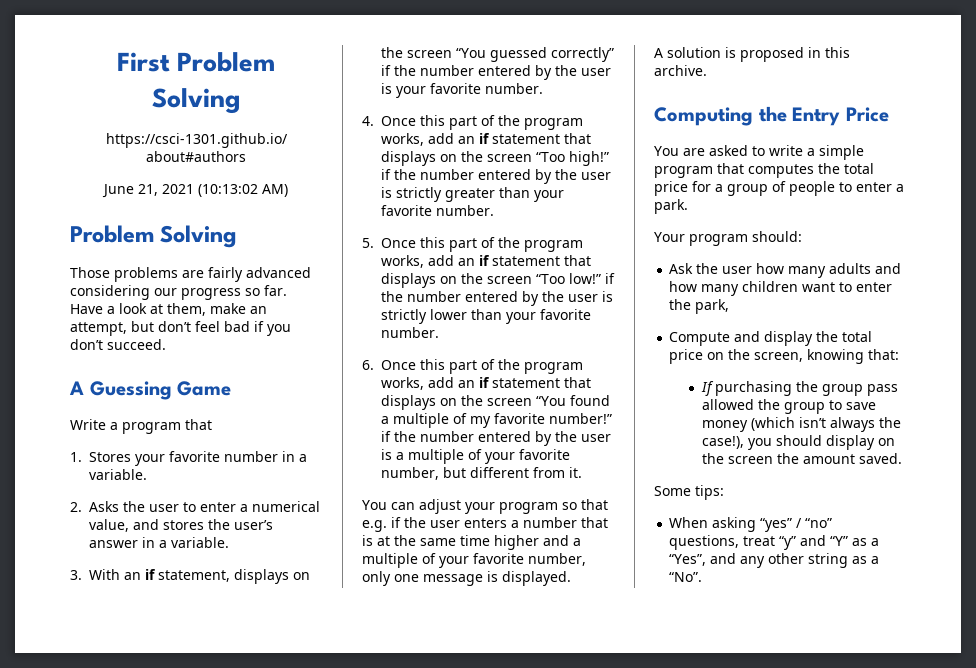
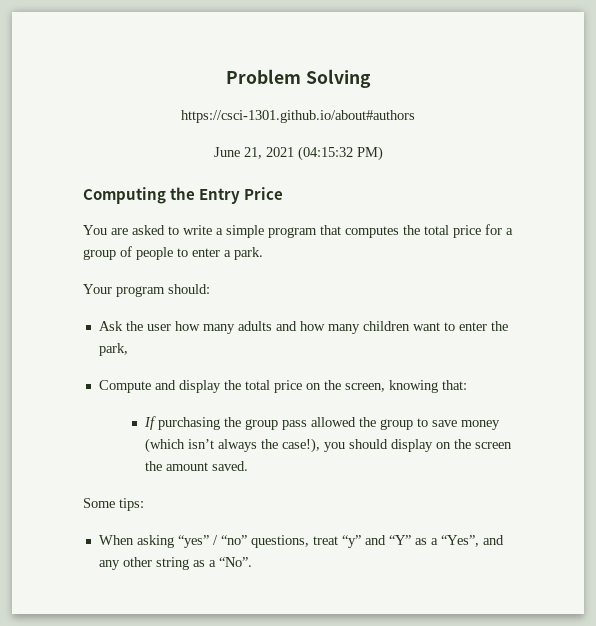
[116,52,170,72] First -> (226, 76) none
[198,184,288,197] [70,225,238,248] [70,267,311,282] [70,285,287,300] [70,303,267,316] [70,321,291,336] [70,339,166,350] [69,381,232,400] [70,419,212,434] [70,451,307,466] [89,469,147,480] [70,501,320,512] [89,519,273,532] [89,537,229,548] [70,569,310,584] [381,47,614,62] [381,65,611,80] [381,83,543,98] [362,115,583,130] [381,133,591,146] [381,151,609,166] [381,169,611,184] [381,187,564,202] [381,205,494,216] [362,237,583,252] [381,255,591,268] [381,273,615,288] [381,291,613,306] [381,309,591,324] [381,327,439,338] [362,359,583,374] [381,377,591,390] [381,395,610,410] [381,413,612,428] [381,431,611,446] [381,449,570,464] [381,467,582,480] [362,499,608,514] [362,517,608,532] [362,535,581,550] [362,553,586,568] [362,571,571,586] [654,47,850,62] [654,65,707,76] (10:13:02 AM) // Problem Solving // Those problems are fairly advanced considering our progress so far. Have a look at them, make an attempt, but don’t feel bad if you don’t succeed. // A Guessing Game // Write a program that // 1. Stores your favorite number in a variable. // 2. Asks the user to enter a numerical value, and stores the user’s answer in a variable. // 3. With an if statement, displays on the screen “You guessed correctly” if the number entered by the user is your favorite number. // 4. Once this part of the program works, add an if statement that displays on the screen “Too high!” if the number entered by the user is strictly greater than your favorite number. // 5. Once this part of the program works, add an if statement that displays on the screen “Too low!” if the number entered by the user is strictly lower than your favorite number. // 6. Once this part of the program works, add an if statement that displays on the screen “You found a multiple of my favorite number!” if the number entered by the user is a multiple of your favorite number, but different from it. // You can adjust your program so that e.g. if the user enters a number that is at the same time higher and a multiple of your favorite number, only one message is displayed. // A solution is proposed in this archive. -> [297,146,383,161] (04:15:32 PM)

